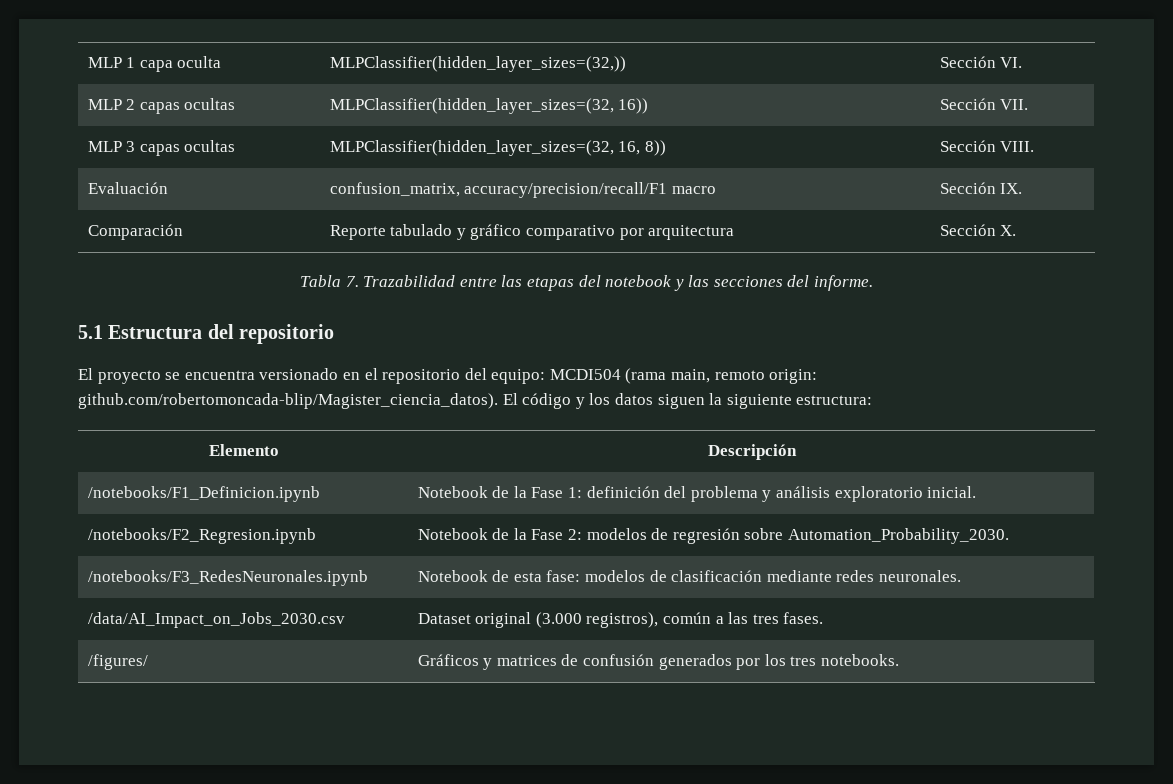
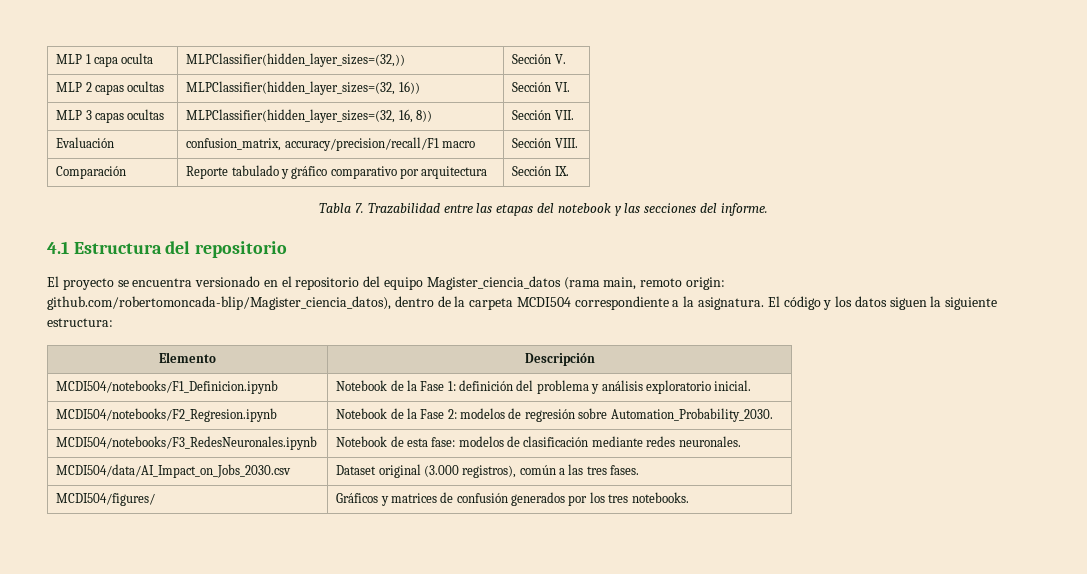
[1000,57,1023,68] VI. -> [554,54,566,64] V.
[1000,99,1029,110] VII. -> [554,82,570,92] VI.
[1000,141,1035,152] VIII. -> [554,110,574,120] VII.
[1000,183,1023,194] IX. -> [554,138,578,148] VIII.
[1000,225,1017,236] X. -> [554,166,569,176] IX.
[78,325,103,339] 5.1 -> [47,241,69,254] 4.1
[491,369,621,384] equipo: MCDI504 -> [384,276,561,290] equipo Magister_ciencia_datos
[78,393,498,409] github.com/robertomoncada-blip/Magister_ciencia_datos). -> [47,296,765,310] github.com/robertomoncada-blip/Magister_ciencia_datos), dentro de la carpeta MCDI504 correspondiente a la asignatura.
[87,486,320,502] /notebooks/F1_Definicion.ipynb -> [56,380,279,394] MCDI504/notebooks/F1_Definicion.ipynb
[87,528,316,544] /notebooks/F2_Regresion.ipynb -> [56,408,278,422] MCDI504/notebooks/F2_Regresion.ipynb
[87,570,368,586] /notebooks/F3_RedesNeuronales.ipynb -> [56,436,318,450] MCDI504/notebooks/F3_RedesNeuronales.ipynb
[87,612,345,628] /data/AI_Impact_on_Jobs_2030.csv -> [56,464,292,478] MCDI504/data/AI_Impact_on_Jobs_2030.csv
[87,654,148,670] /figures/ -> [56,493,156,506] MCDI504/figures/

